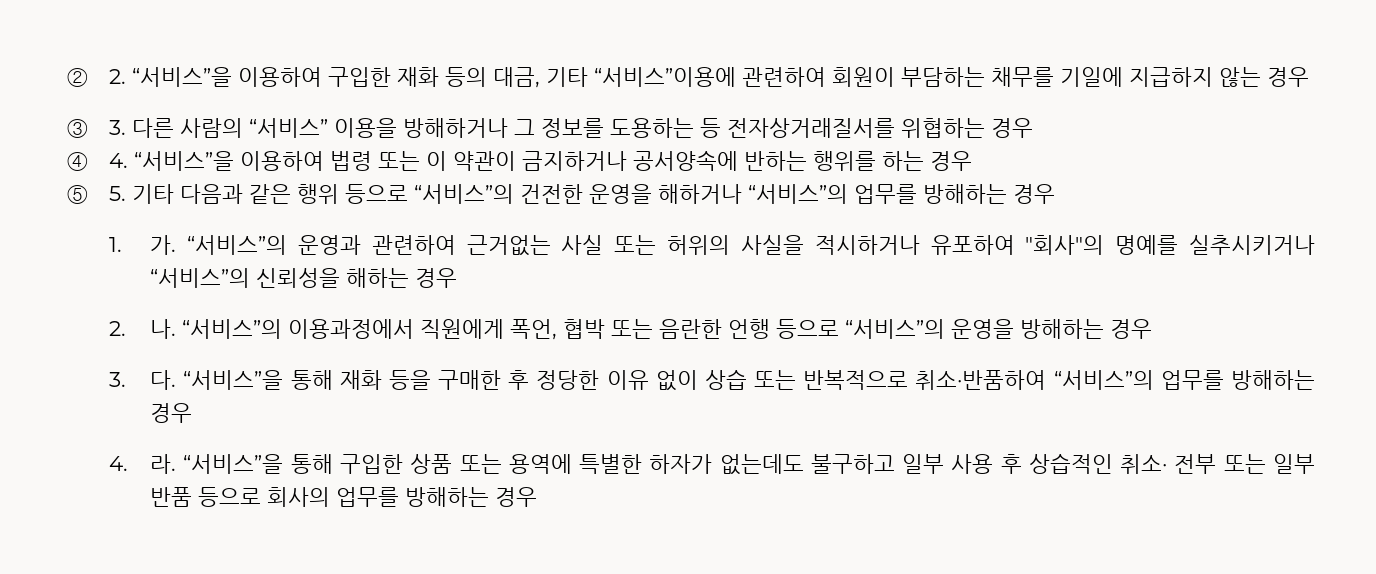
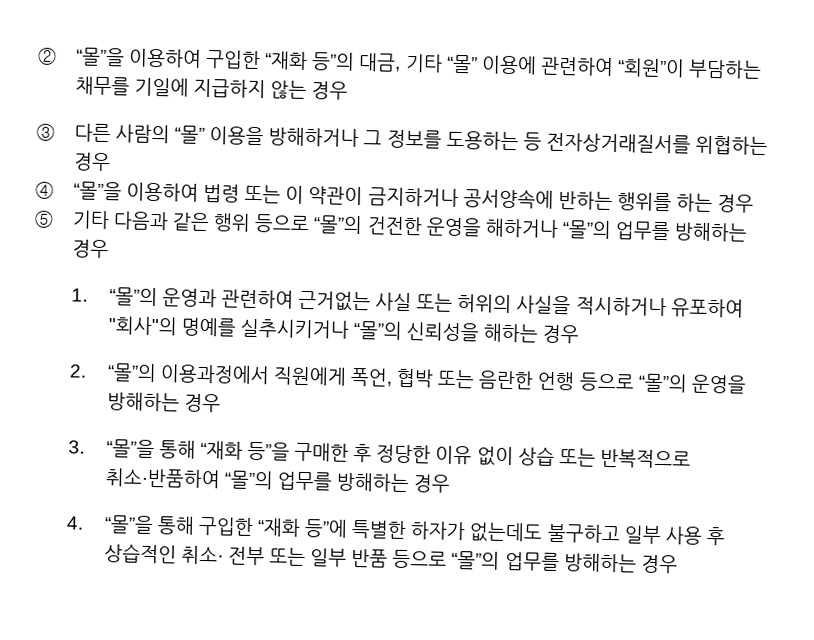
[108,67,895,88] 2. “서비스”을 이용하여 구입한 재화 등의 대금, 기타 “서비스”이용에 관련하여 회원이 -> [74,47,686,78] “몰”을 이용하여 구입한 “재화 등”의 대금, 기타 “몰” 이용에 관련하여 “회원”이
[108,120,126,135] 3. -> (55, 132) none
[248,118,328,138] “서비스” -> [174,125,206,144] “몰”
[108,151,234,171] 4. “서비스”을 -> [72,181,122,201] “몰”을
[108,186,126,201] 5. -> (54, 219) none
[413,184,514,204] “서비스”의 -> [313,215,364,235] “몰”의
[747,184,848,204] “서비스”의 -> [561,220,611,240] “몰”의
[150,235,288,255] 가. “서비스”의 -> [108,287,158,307] “몰”의
[150,268,251,288] “서비스”의 -> [352,320,402,340] “몰”의
[150,319,283,339] 나. “서비스”의 -> [106,363,157,383] “몰”의
[845,319,946,339] “서비스”의 -> [637,373,687,393] “몰”의
[150,370,431,390] 다. “서비스”을 통해 재화 등을 -> [105,439,290,461] “몰”을 통해 “재화 등”을
[1053,370,1154,390] “서비스”의 -> [223,470,273,490] “몰”의
[150,454,572,474] 라. “서비스”을 통해 구입한 상품 또는 용역에 -> [103,515,349,538] “몰”을 통해 구입한 “재화 등”에
[267,487,331,507] 회사의 -> [451,550,501,570] “몰”의

